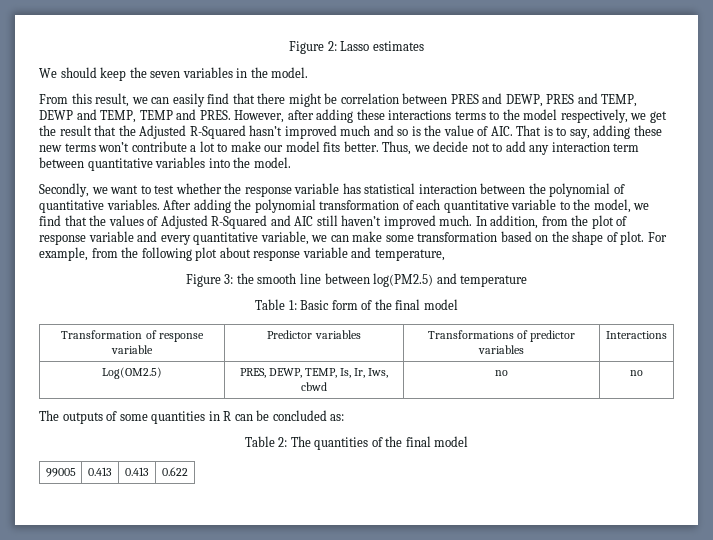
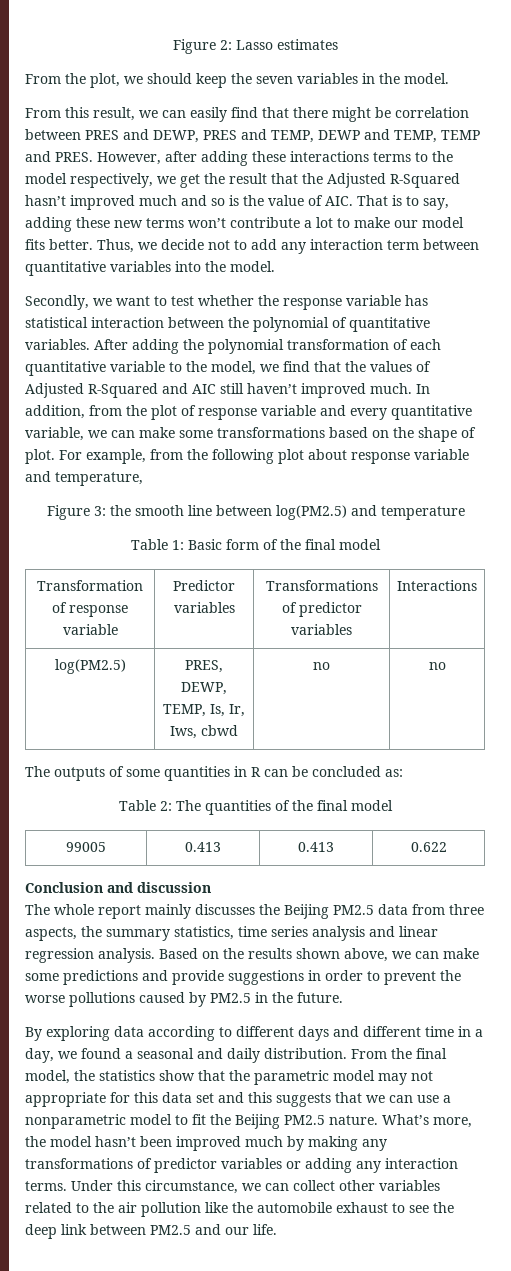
[39,68,57,78] We -> [25,73,143,88] From the plot, we
[417,232,498,242] transformation -> [217,427,325,438] transformations
[102,367,162,379] Log(OM2.5) -> [54,659,126,674] log(PM2.5)
(188, 471) none -> [25,882,211,893] [25,904,484,919] [25,926,438,941] [25,948,479,963] [25,970,461,985] [25,992,343,1007] [25,1026,483,1041] [25,1048,447,1063] [25,1070,433,1085] [25,1092,451,1107] [25,1114,472,1129] [25,1136,387,1151] [25,1158,458,1173] [25,1180,440,1194] [25,1202,454,1217] [25,1224,277,1239] // Conclusion and discussion // The whole report mainly discusses the Beijing PM2.5 data from three aspects, the summary statistics, time series analysis and linear regression analysis. Based on the results shown above, we can make some predictions and provide suggestions in order to prevent the worse pollutions caused by PM2.5 in the future. // By exploring data according to different days and different time in a day, we found a seasonal and daily distribution. From the final model, the statistics show that the parametric model may not appropriate for this data set and this suggests that we can use a nonparametric model to fit the Beijing PM2.5 nature. What’s more, the model hasn’t been improved much by making any transformations of predictor variables or adding any interaction terms. Under this circumstance, we can collect other variables related to the air pollution like the automobile exhaust to see the deep link between PM2.5 and our life.

